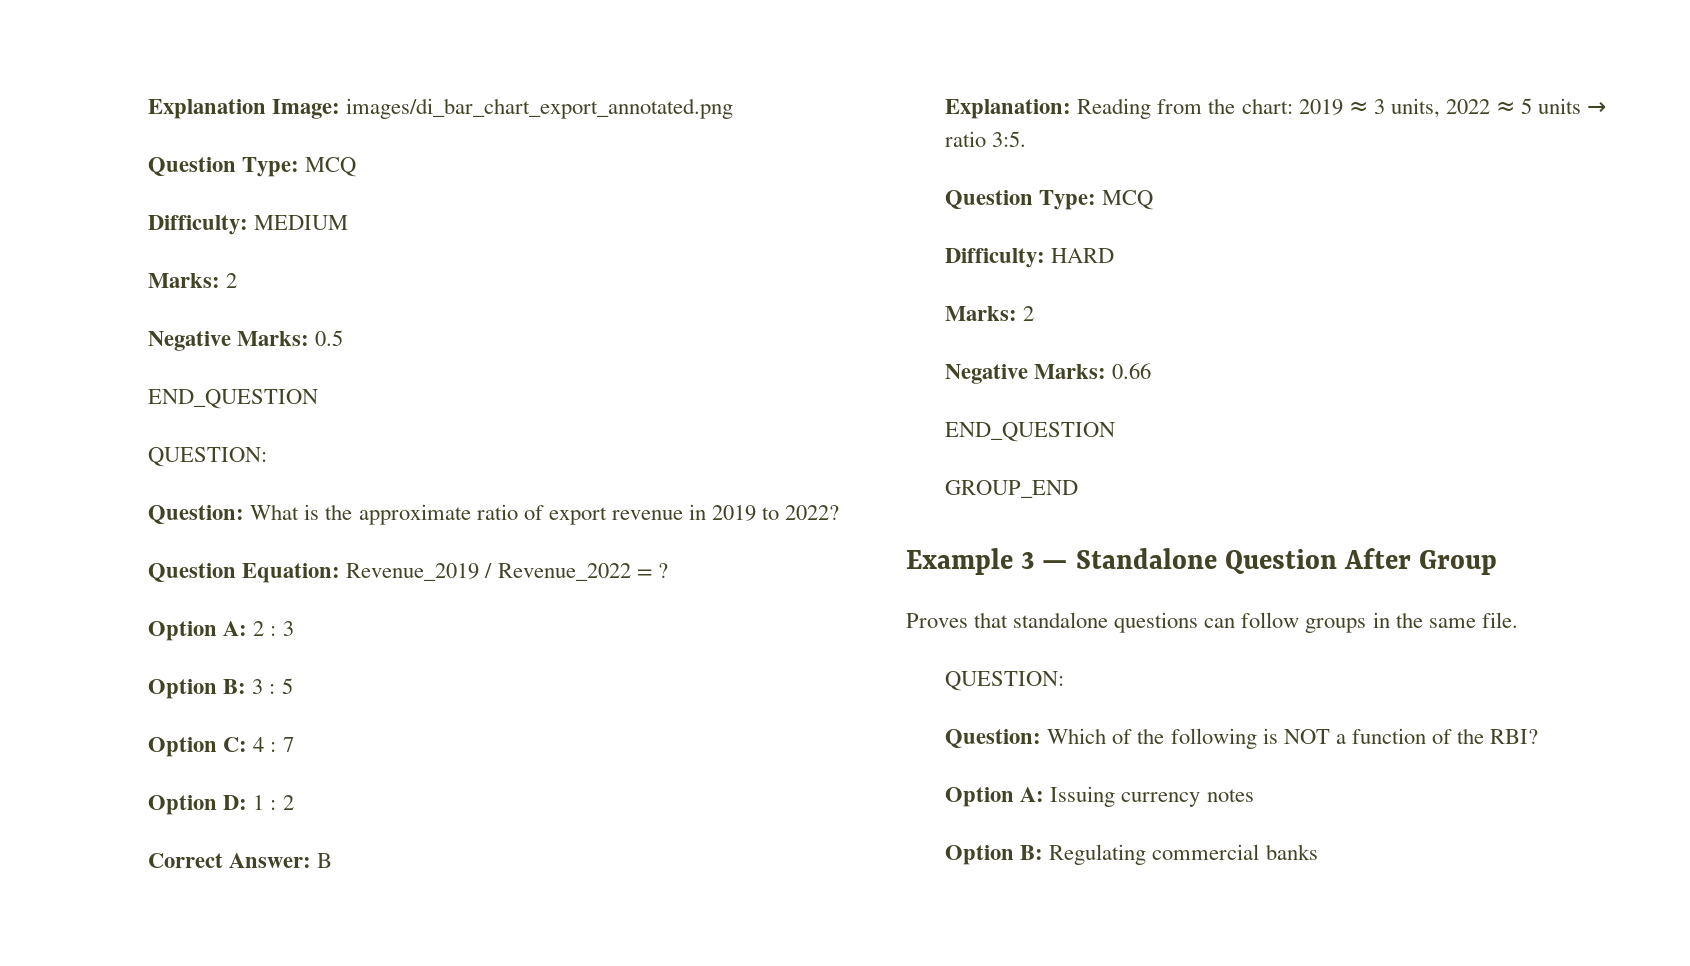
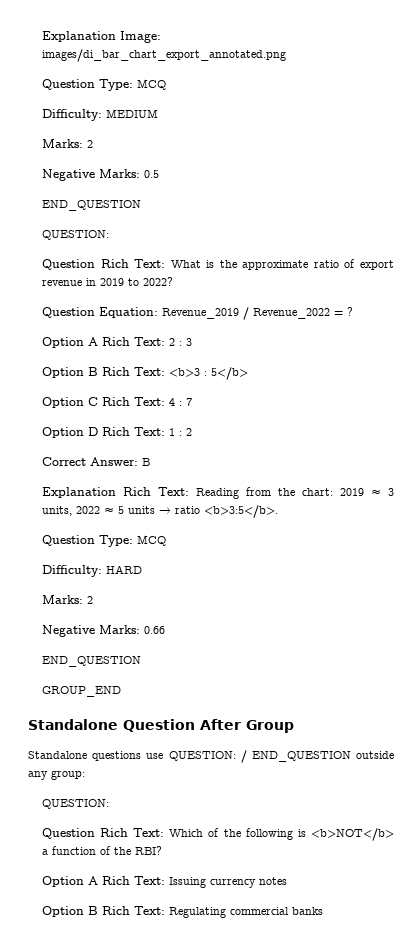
[148,505,245,524] Question: -> [41,259,166,270] Question Rich Text:
[223,621,248,636] A: -> [87,337,165,346] A Rich Text:
[223,678,293,694] [148,737,248,757] B: 3 : 5 // Option C: -> [87,367,248,380] [41,397,165,408] B Rich Text: <b>3 : 5</b> // Option C Rich Text:
[223,795,248,810] D: -> [87,427,165,436] D Rich Text:
[945,99,1072,119] Explanation: -> [41,487,189,498] Explanation Rich Text:
[992,131,1027,147] 3:5. -> [203,505,278,518] <b>3:5</b>.
[906,548,1068,575] Example 3 — -> (121, 691) none
[906,612,1518,633] [945,671,1065,691] [945,729,1042,748] Proves that standalone questions can follow groups in the same file. // QUESTION: // Question: -> [28,750,394,763] [28,770,85,780] [41,799,109,809] [41,828,165,839] Standalone questions use QUESTION: / END_QUESTION outside any group: // QUESTION: // Question Rich Text:
[1283,729,1330,744] NOT -> [311,828,394,841] <b>NOT</b>
[1020,787,1045,802] A: -> [87,876,165,885] A Rich Text:
[1020,845,1044,860] B: -> [87,906,165,915] B Rich Text:

